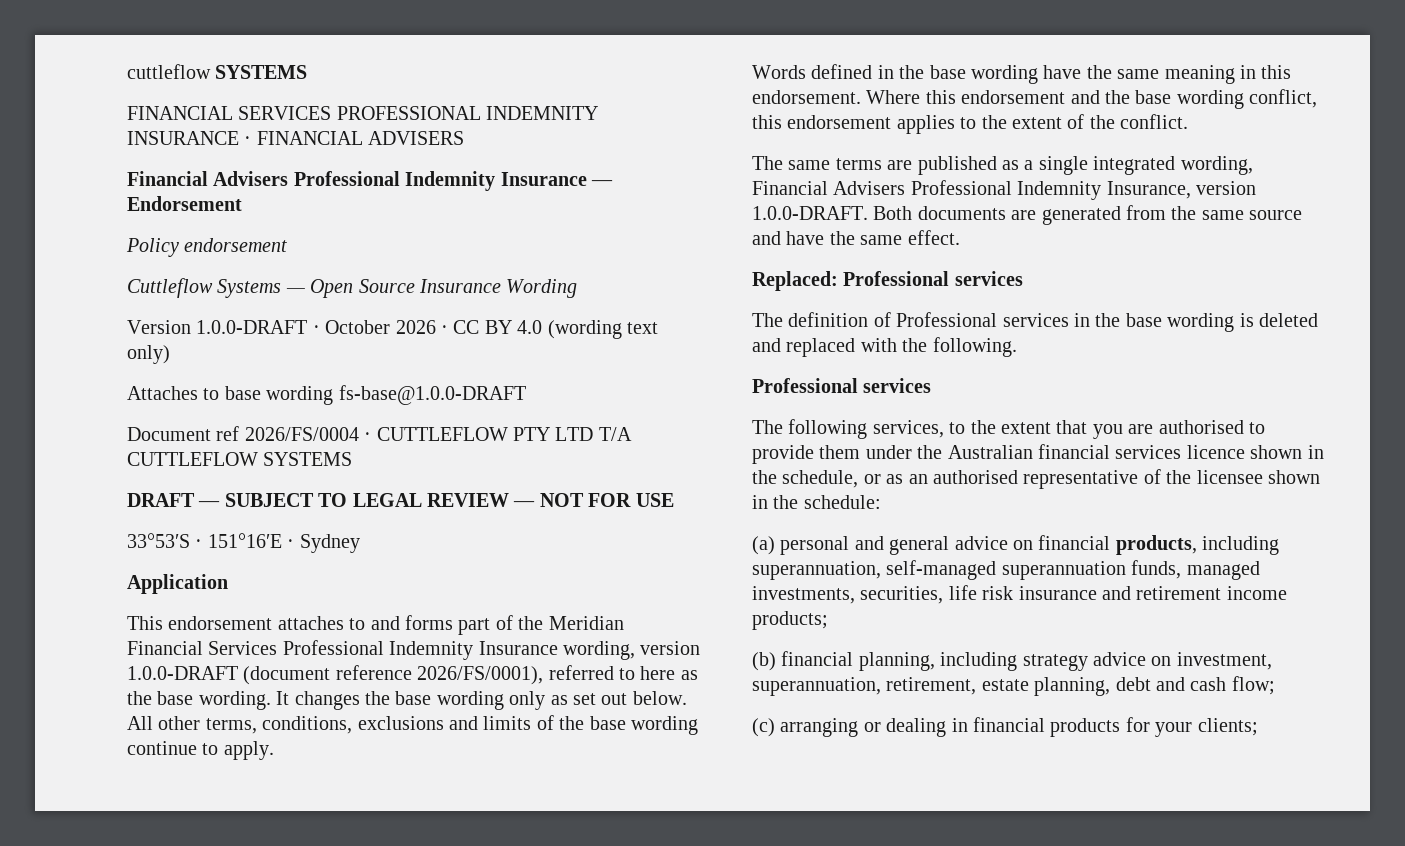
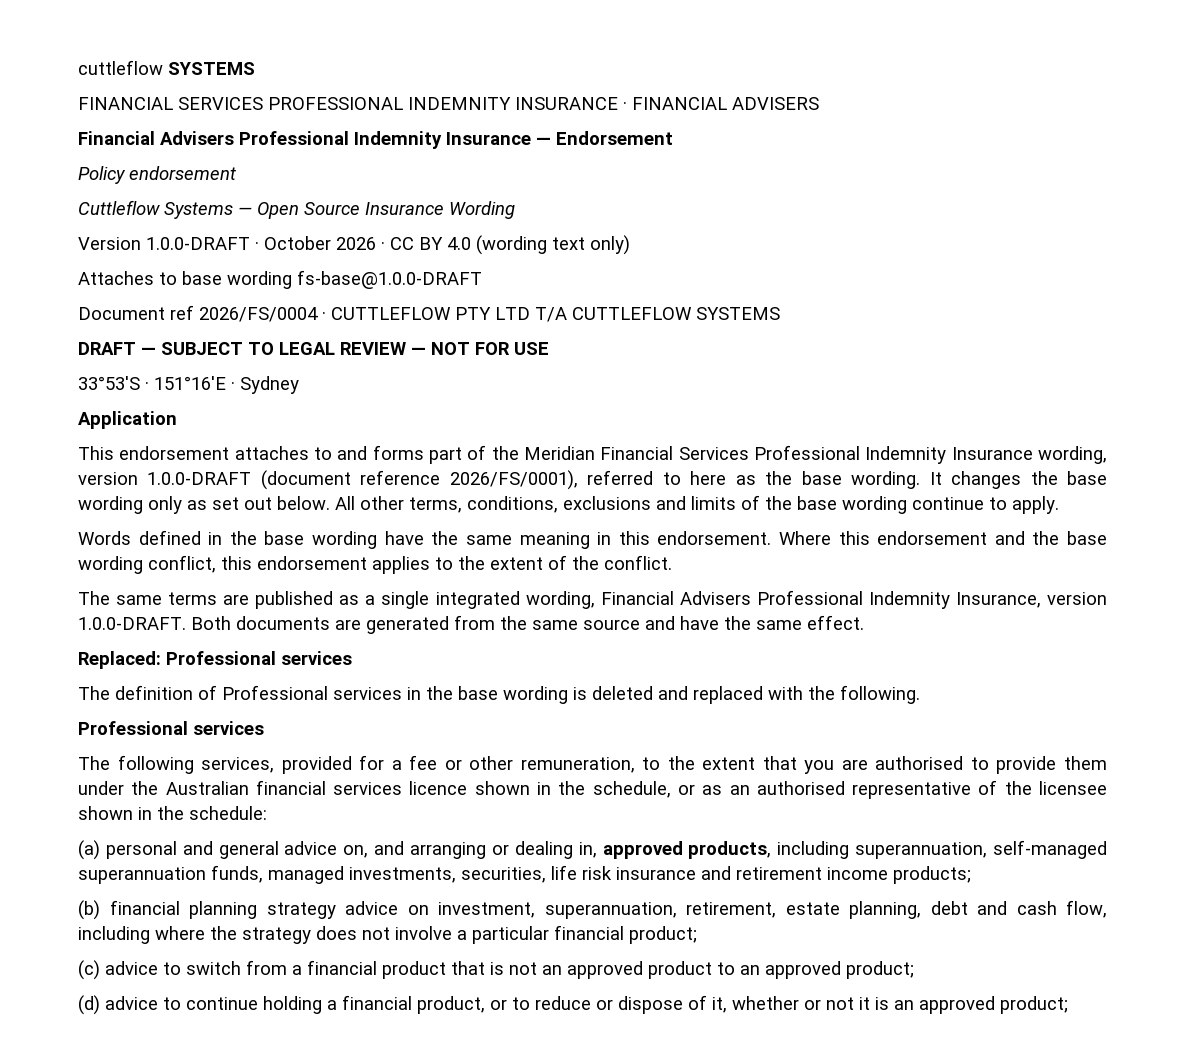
(944, 429) none -> [281,755,635,774] provided for a fee or other remuneration,
[1013,535,1111,550] on financial -> [343,841,683,859] on, and arranging or dealing in, approved
[858,652,1018,671] planning, including -> [189,901,257,919] planning
[1231,676,1275,695] [752,717,1258,737] flow; // (c) arranging or dealing in financial products for your clients; -> [1066,900,1107,918] [78,925,697,944] [78,960,914,980] [78,995,1068,1015] flow, including where the strategy does not involve a particular financial product; // (c) advice to switch from a financial product that is not an approved product to an approved product; // (d) advice to continue holding a financial product, or to reduce or dispose of it, whether or not it is an approved product;

